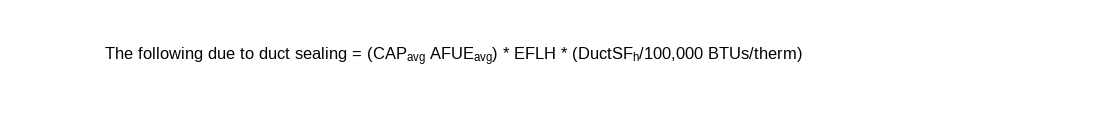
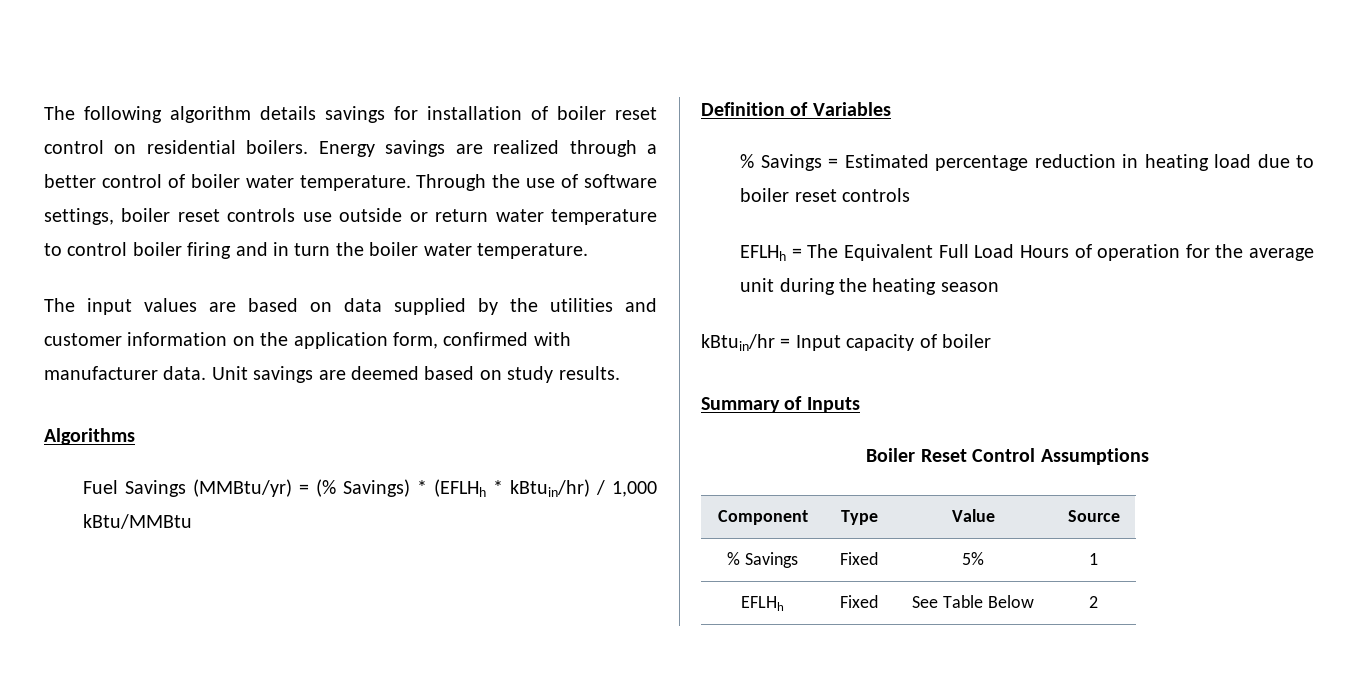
[208,47,804,64] due to duct sealing = (CAPavg AFUEavg) * EFLH * (DuctSFh/100,000 BTUs/therm) -> [170,106,657,123] [44,140,657,157] [44,174,657,191] [44,208,657,225] [44,242,588,259] [44,298,657,315] [44,332,571,349] [44,366,620,383] [44,428,135,445] [83,479,657,497] [83,514,193,529] [701,102,891,116] [740,154,1314,171] [740,188,910,202] [740,244,1314,261] [740,278,999,295] [701,334,991,351] [701,396,860,413] [866,448,1149,465] [717,510,808,525] [840,510,878,525] [951,509,995,522] [1067,510,1120,522] [727,552,798,568] [840,552,878,565] [962,552,984,565] [1089,553,1098,565] [741,596,784,611] [840,595,878,608] [912,595,1034,608] [1089,596,1098,608] algorithm details savings for installation of boiler reset control on residential boilers. Energy savings are realized through a better control of boiler water temperature. Through the use of software settings, boiler reset controls use outside or return water temperature to control boiler firing and in turn the boiler water temperature. // The input values are based on data supplied by the utilities and customer information on the application form, confirmed with manufacturer data. Unit savings are deemed based on study results. // Algorithms // Fuel Savings (MMBtu/yr) = (% Savings) * (EFLHh * kBtuin/hr) / 1,000 kBtu/MMBtu // Definition of Variables // % Savings = Estimated percentage reduction in heating load due to boiler reset controls // EFLHh = The Equivalent Full Load Hours of operation for the average unit during the heating season // kBtuin/hr = Input capacity of boiler // Summary of Inputs // Boiler Reset Control Assumptions // Component | Type | Value | Source // % Savings | Fixed | 5% | 1 // EFLHh | Fixed | See Table Below | 2

